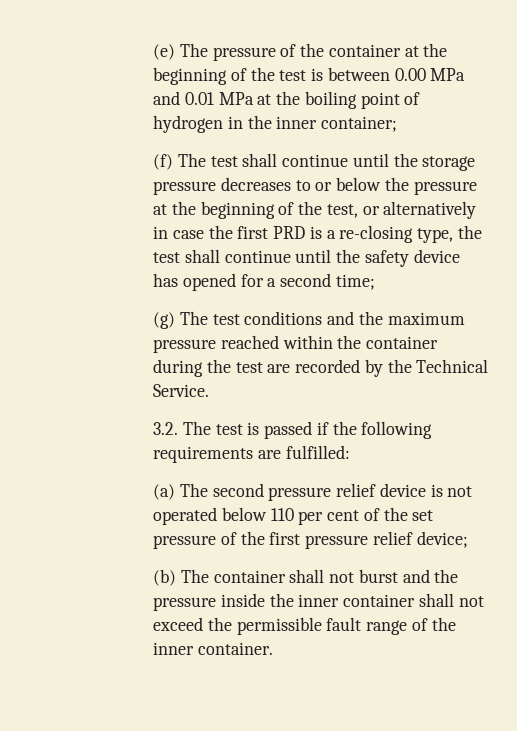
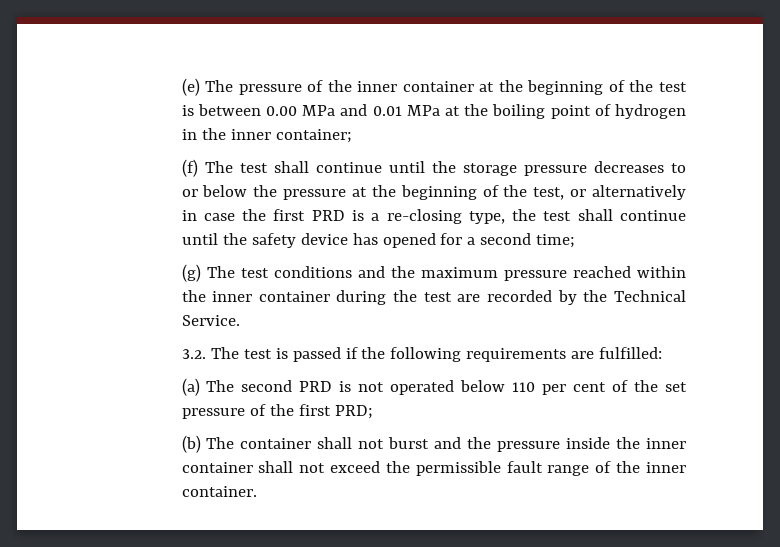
(325, 50) none -> [357,81,398,92] inner
(362, 342) none -> [212,291,253,302] inner
[268,483,426,501] pressure relief device -> [299,381,333,392] PRD
[305,531,468,549] pressure relief device; -> [334,405,373,419] PRD;

